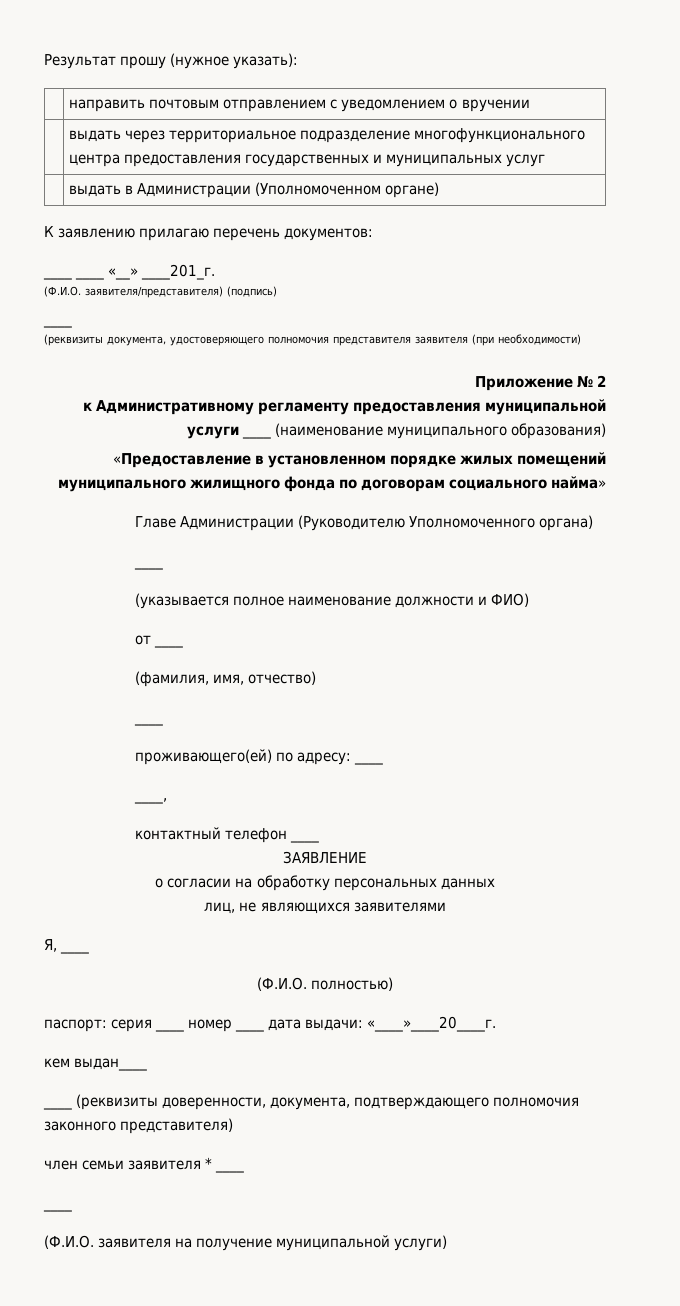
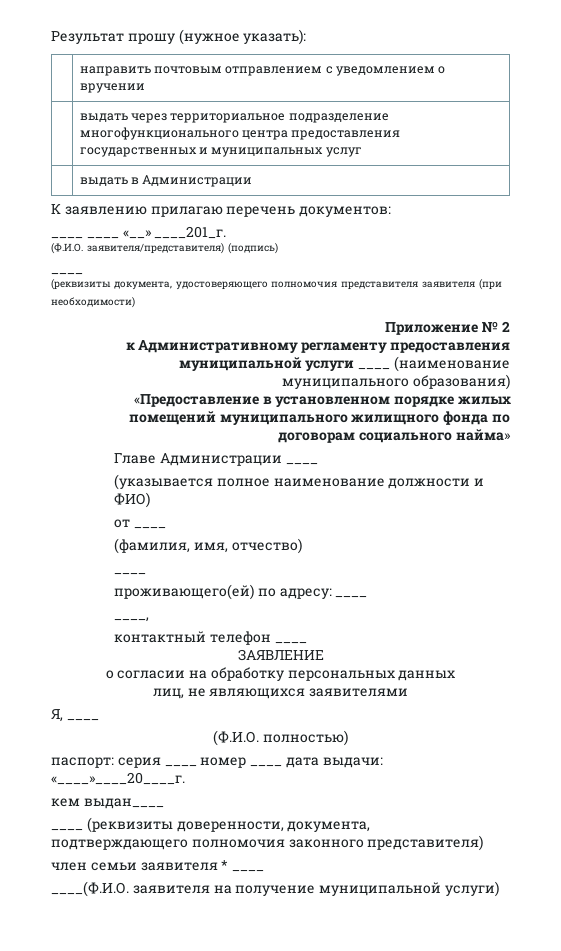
[255,182,440,198] (Уполномоченном органе) -> (253, 181) none
[297,515,594,531] (Руководителю Уполномоченного органа) // -> (282, 459) none
[43,1208,72,1212] [44,1235,94,1249] ____ // (Ф.И.О. -> [51,881,129,897] ____(Ф.И.О.

